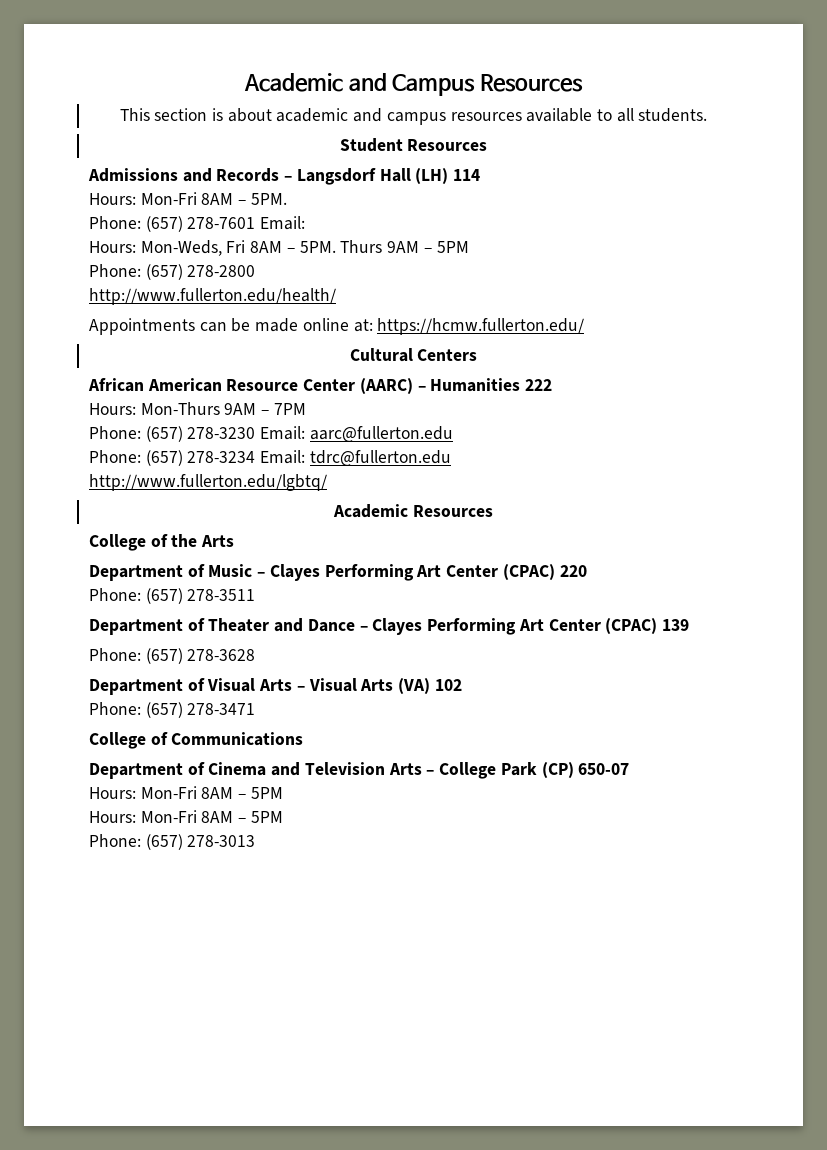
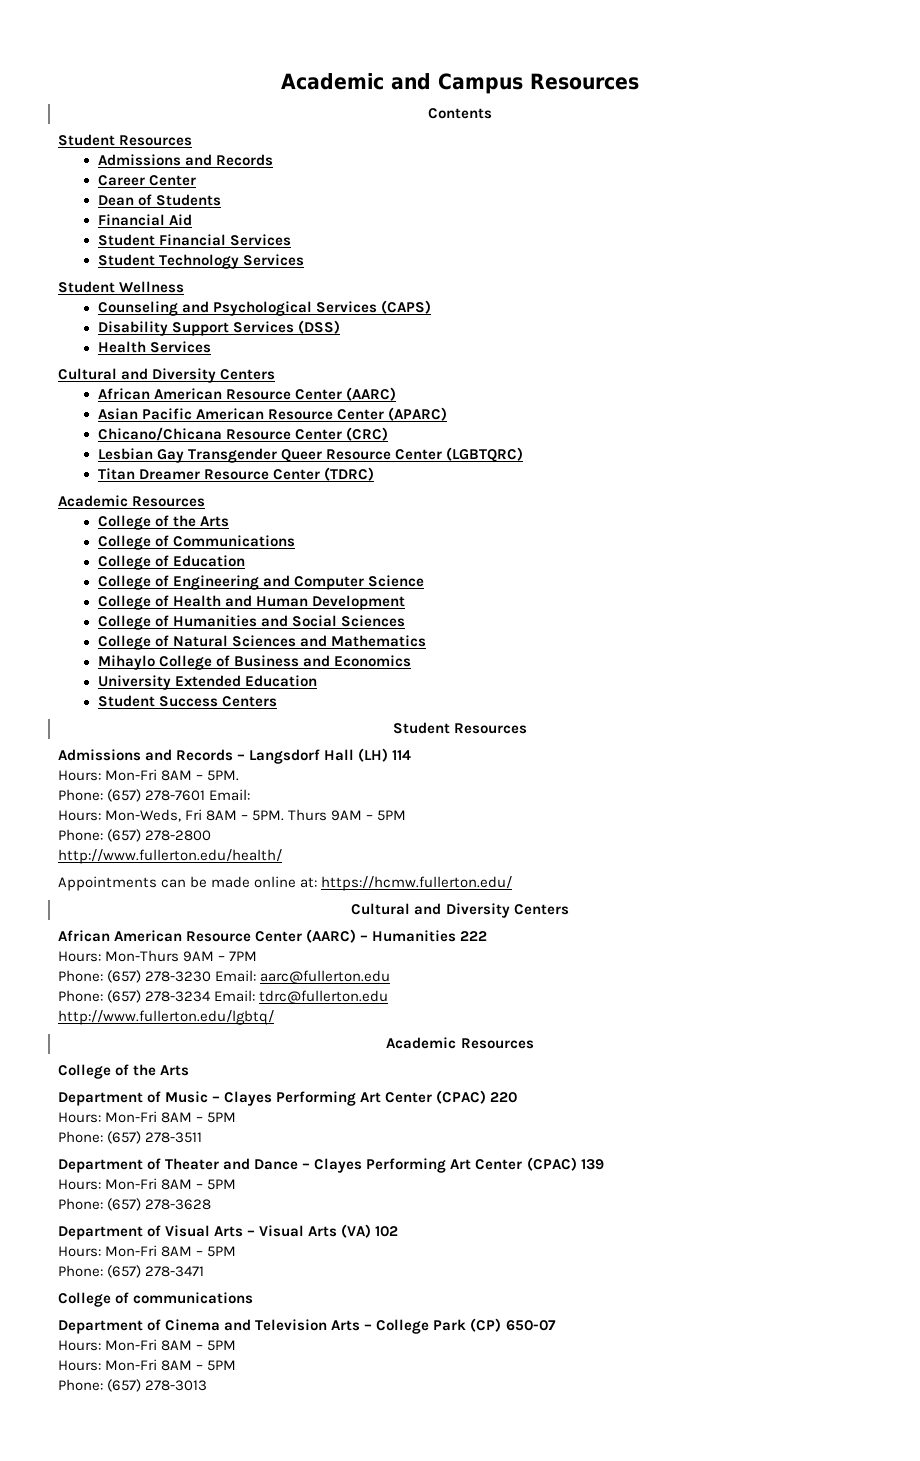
[119,108,708,125] This section is about academic and campus resources available to all students. -> [428,108,492,119] [58,134,193,146] [97,154,273,166] [97,175,196,186] [97,194,221,206] [97,214,192,226] [97,234,291,246] [97,254,304,269] [58,281,185,293] [97,300,431,316] [97,320,340,336] [97,341,211,353] [58,368,276,383] [97,387,396,401] [97,407,447,421] [97,427,388,441] [97,447,523,463] [97,467,374,481] [58,495,206,507] [97,515,229,530] [97,535,295,550] [97,555,245,570] [97,575,424,590] [97,595,405,610] [97,615,405,630] [97,635,426,650] [97,655,411,670] [97,675,317,690] [97,695,277,707] Contents // Student Resources // Admissions and Records // Career Center // Dean of Students // Financial Aid // Student Financial Services // Student Technology Services // Student Wellness // Counseling and Psychological Services (CAPS) // Disability Support Services (DSS) // Health Services // Cultural and Diversity Centers // African American Resource Center (AARC) // Asian Pacific American Resource Center (APARC) // Chicano/Chicana Resource Center (CRC) // Lesbian Gay Transgender Queer Resource Center (LGBTQRC) // Titan Dreamer Resource Center (TDRC) // Academic Resources // College of the Arts // College of Communications // College of Education // College of Engineering and Computer Science // College of Health and Human Development // College of Humanities and Social Sciences // College of Natural Sciences and Mathematics // Mihaylo College of Business and Economics // University Extended Education // Student Success Centers
(413, 355) none -> [414,903,510,918] and Diversity
(587, 571) none -> [58,1111,237,1123] // Hours: Mon-Fri 8AM – 5PM
(689, 625) none -> [58,1178,237,1190] // Hours: Mon-Fri 8AM – 5PM
(462, 685) none -> [58,1245,237,1257] // Hours: Mon-Fri 8AM – 5PM
[171,732,304,746] Communications -> [133,1292,254,1304] communications

